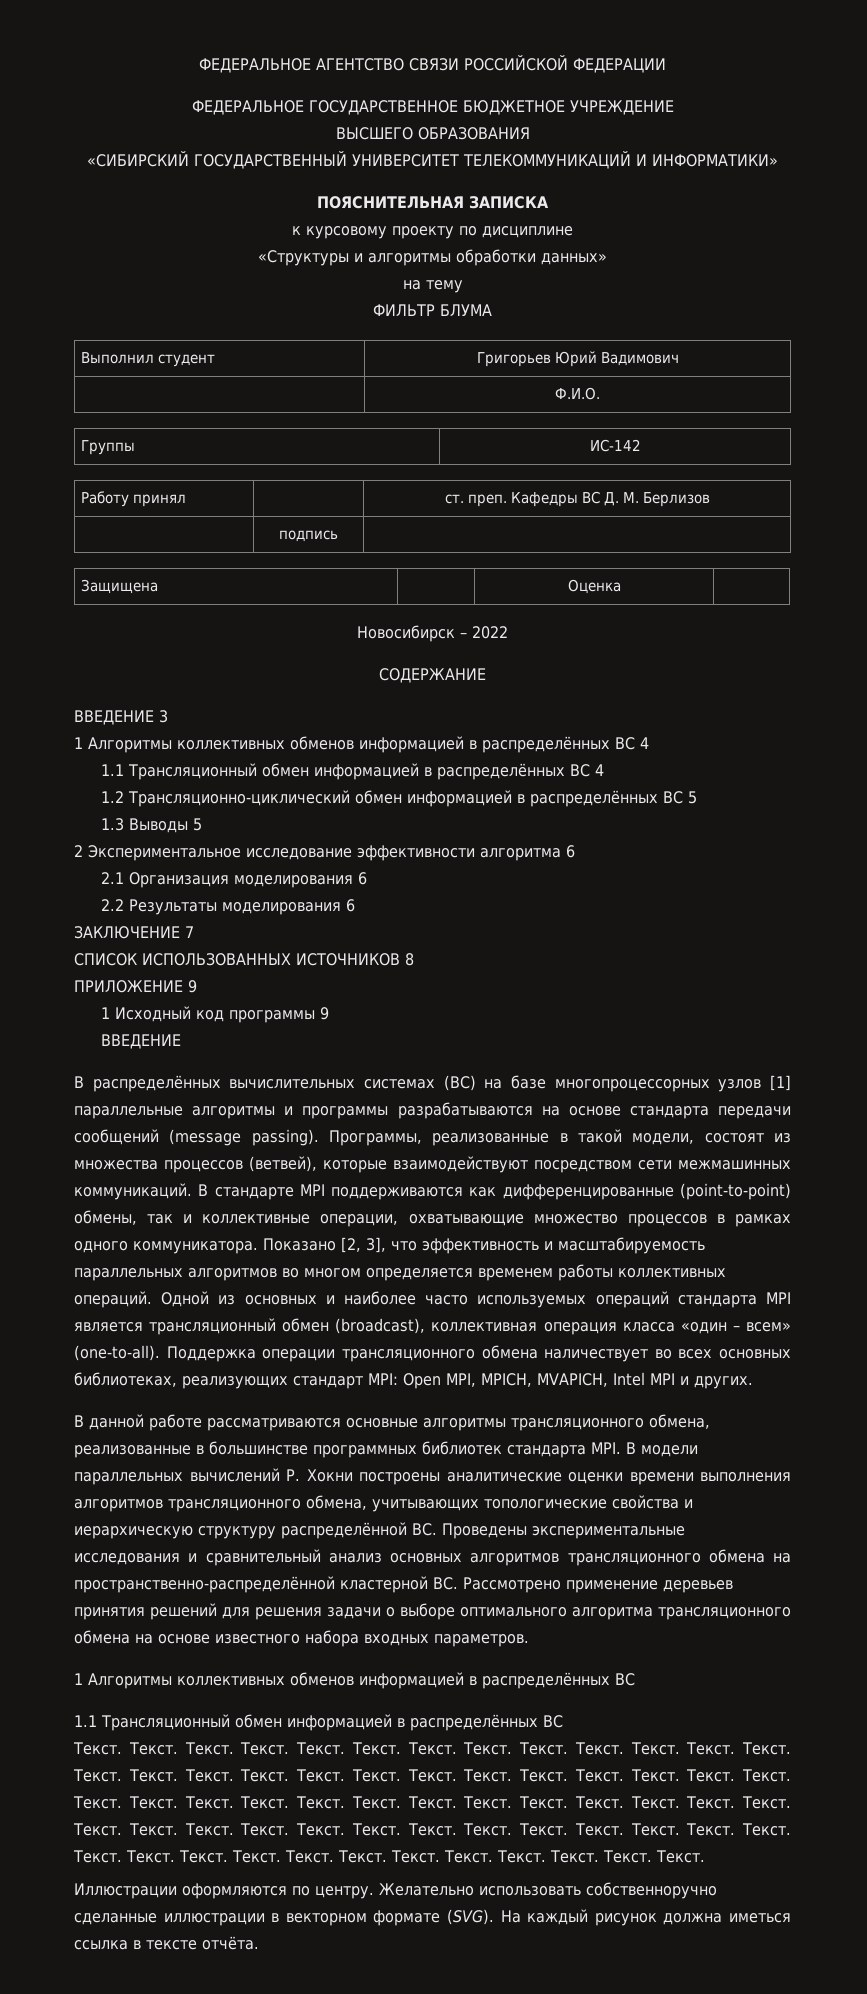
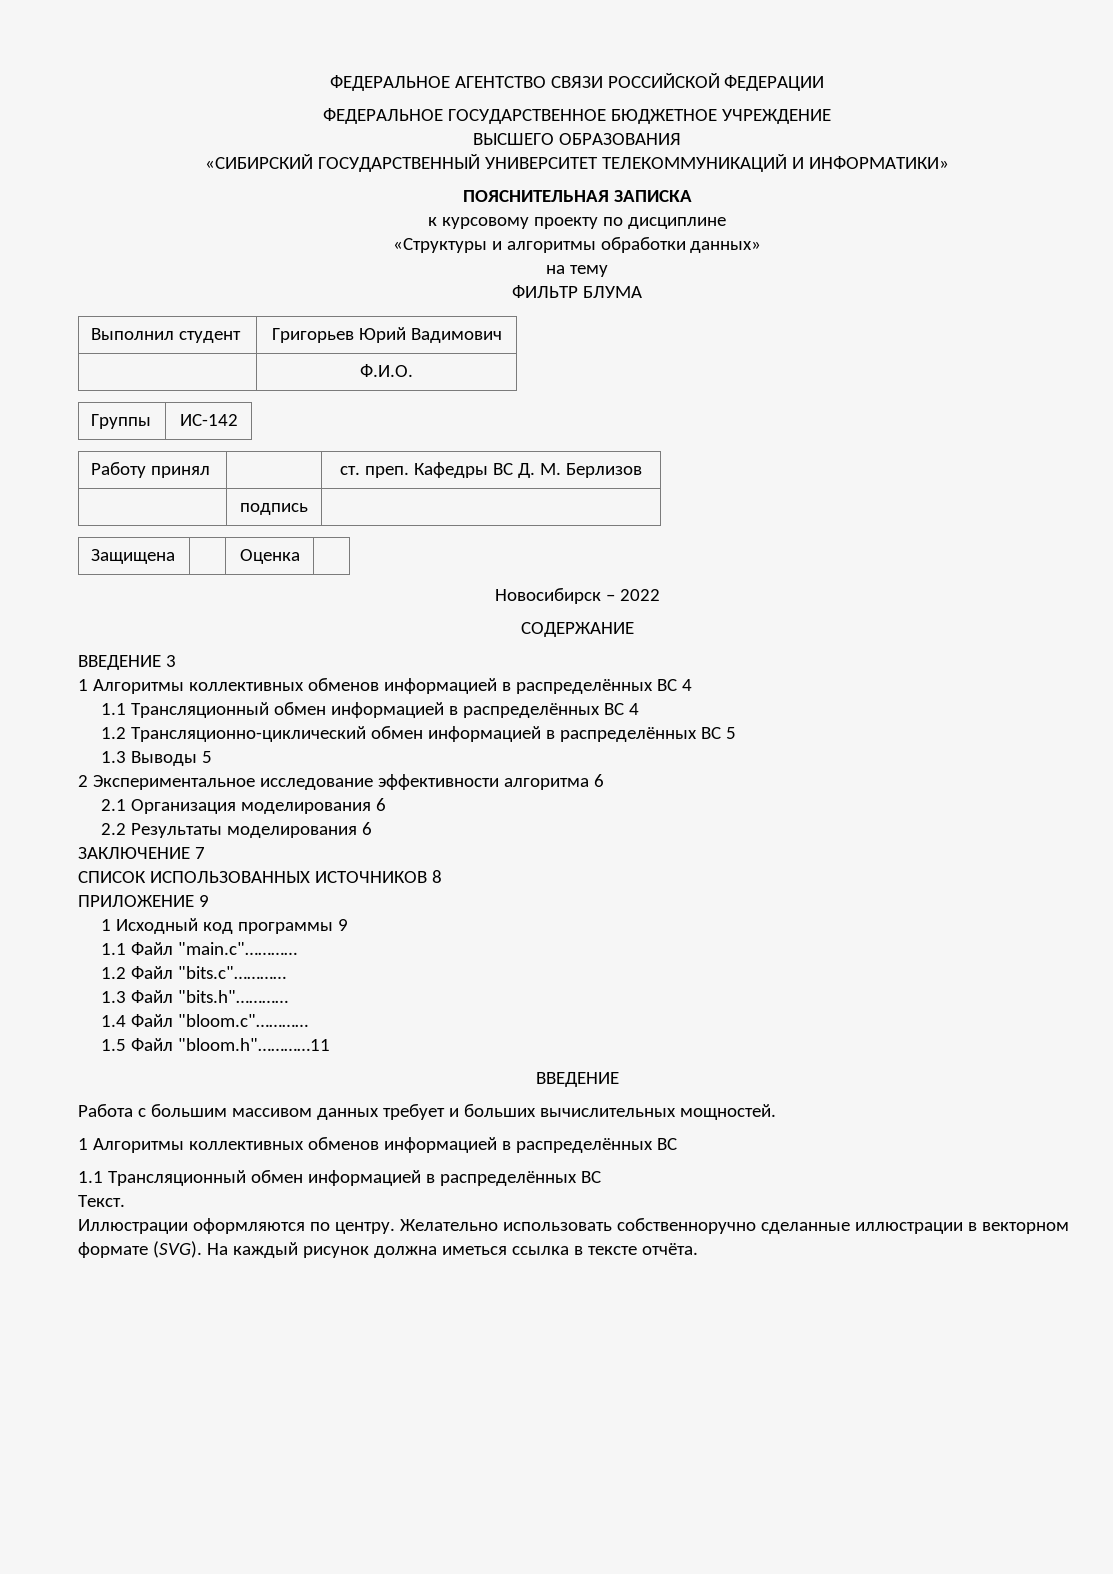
[101,1034,182,1049] [74,1075,791,1092] [74,1102,791,1119] [74,1129,792,1146] [74,1156,791,1173] [74,1183,791,1200] [74,1210,791,1227] [74,1237,705,1254] [74,1264,726,1281] [74,1291,791,1308] [74,1318,791,1335] [74,1345,791,1362] [74,1372,753,1389] [74,1414,710,1431] [74,1441,698,1458] [74,1468,791,1485] [74,1495,693,1512] [74,1522,685,1539] [74,1549,791,1566] [74,1576,733,1593] [74,1603,791,1620] [74,1630,529,1647] ВВЕДЕНИЕ // В распределённых вычислительных системах (ВС) на базе многопроцессорных узлов [1] параллельные алгоритмы и программы разрабатываются на основе стандарта передачи сообщений (message passing). Программы, реализованные в такой модели, состоят из множества процессов (ветвей), которые взаимодействуют посредством сети межмашинных коммуникаций. В стандарте MPI поддерживаются как дифференцированные (point-to-point) обмены, так и коллективные операции, охватывающие множество процессов в рамках одного коммуникатора. Показано [2, 3], что эффективность и масштабируемость параллельных алгоритмов во многом определяется временем работы коллективных операций. Одной из основных и наиболее часто используемых операций стандарта MPI является трансляционный обмен (broadcast), коллективная операция класса «один – всем» (one-to-all). Поддержка операции трансляционного обмена наличествует во всех основных библиотеках, реализующих стандарт MPI: Open MPI, MPICH, MVAPICH, Intel MPI и других. // В данной работе рассматриваются основные алгоритмы трансляционного обмена, реализованные в большинстве программных библиотек стандарта MPI. В модели параллельных вычислений Р. Хокни построены аналитические оценки времени выполнения алгоритмов трансляционного обмена, учитывающих топологические свойства и иерархическую структуру распределённой ВС. Проведены экспериментальные исследования и сравнительный анализ основных алгоритмов трансляционного обмена на пространственно-распределённой кластерной ВС. Рассмотрено применение деревьев принятия решений для решения задачи о выборе оптимального алгоритма трансляционного обмена на основе известного набора входных параметров. -> [101,942,298,955] [101,966,287,979] [101,990,289,1003] [101,1014,309,1027] [101,1038,331,1051] [535,1072,619,1087] [78,1104,776,1120] 1.1 Файл "main.c"………… // 1.2 Файл "bits.c"………… // 1.3 Файл "bits.h"………… // 1.4 Файл "bloom.c"………… // 1.5 Файл "bloom.h"…………11 // ВВЕДЕНИЕ // Работа с большим массивом данных требует и больших вычислительных мощностей.
[128,1742,791,1755] [73,1769,791,1782] [73,1796,791,1809] [73,1823,791,1836] [73,1850,705,1863] Текст. Текст. Текст. Текст. Текст. Текст. Текст. Текст. Текст. Текст. Текст. Текст. Текст. Текст. Текст. Текст. Текст. Текст. Текст. Текст. Текст. Текст. Текст. Текст. Текст. Текст. Текст. Текст. Текст. Текст. Текст. Текст. Текст. Текст. Текст. Текст. Текст. Текст. Текст. Текст. Текст. Текст. Текст. Текст. Текст. Текст. Текст. Текст. Текст. Текст. Текст. Текст. Текст. Текст. Текст. Текст. Текст. Текст. Текст. Текст. Текст. Текст. Текст. -> (125, 1201) none

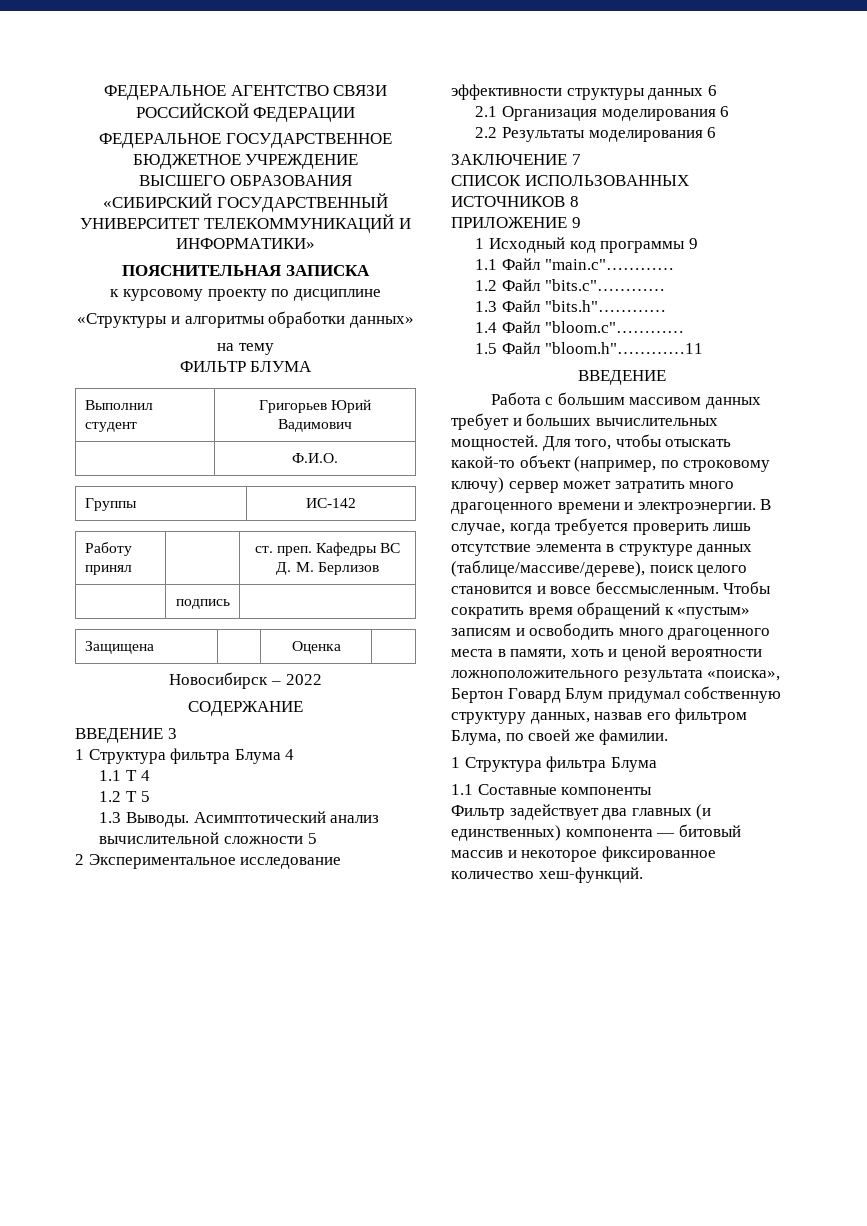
[92,678,692,694] [101,702,640,718] [101,726,737,742] [101,751,198,766] Алгоритмы коллективных обменов информацией в распределённых ВС 4 // 1.1 Трансляционный обмен информацией в распределённых ВС 4 // 1.2 Трансляционно-циклический обмен информацией в распределённых ВС 5 // 1.3 Выводы -> [88,748,295,764] [99,770,150,781] [99,791,150,802] [99,811,380,827] [99,832,303,844] Структура фильтра Блума 4 // 1.1 Т 4 // 1.2 Т 5 // 1.3 Выводы. Асимптотический анализ вычислительной сложности
[503,778,589,790] алгоритма -> [566,88,704,100] структуры данных
[78,1137,677,1153] [78,1170,601,1186] [78,1195,125,1207] [78,1218,1069,1234] [78,1241,698,1258] // 1 Алгоритмы коллективных обменов информацией в распределённых ВС // 1.1 Трансляционный обмен информацией в распределённых ВС // Текст. // Иллюстрации оформляются по центру. Желательно использовать собственноручно сделанные иллюстрации в векторном формате (SVG). На каждый рисунок должна иметься ссылка в тексте отчёта. -> [542,434,732,451] [451,455,771,472] [451,477,735,493] [451,499,772,514] [451,518,752,535] [451,544,753,556] [451,560,748,577] [451,581,772,594] [451,602,751,619] [451,623,771,640] [451,645,762,661] [451,670,781,682] [451,686,782,703] [451,708,748,724] [451,729,669,745] [451,756,657,772] [451,784,653,795] [451,804,712,820] [451,824,741,841] [451,846,716,862] [451,867,643,883] Для того, чтобы отыскать какой-то объект (например, по строковому ключу) сервер может затратить много драгоценного времени и электроэнергии. В случае, когда требуется проверить лишь отсутствие элемента в структуре данных (таблице/массиве/дереве), поиск целого становится и вовсе бессмысленным. Чтобы сократить время обращений к «пустым» записям и освободить много драгоценного места в памяти, хоть и ценой вероятности ложноположительного результата «поиска», Бертон Говард Блум придумал собственную структуру данных, назвав его фильтром Блума, по своей же фамилии. // 1 Структура фильтра Блума // 1.1 Составные компоненты // Фильтр задействует два главных (и единственных) компонента — битовый массив и некоторое фиксированное количество хеш-функций.

